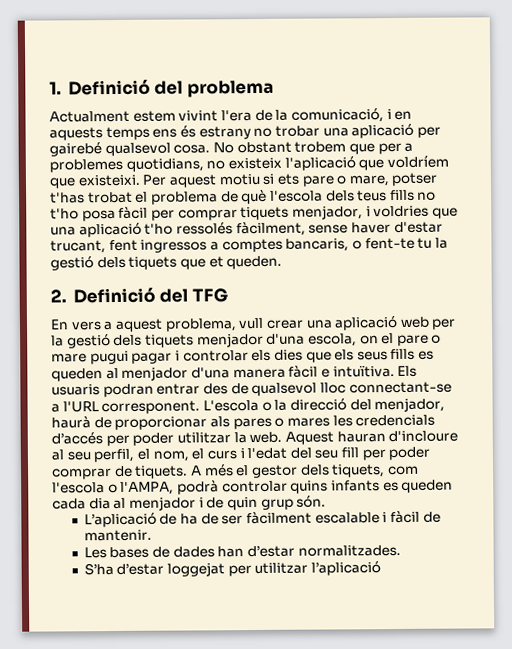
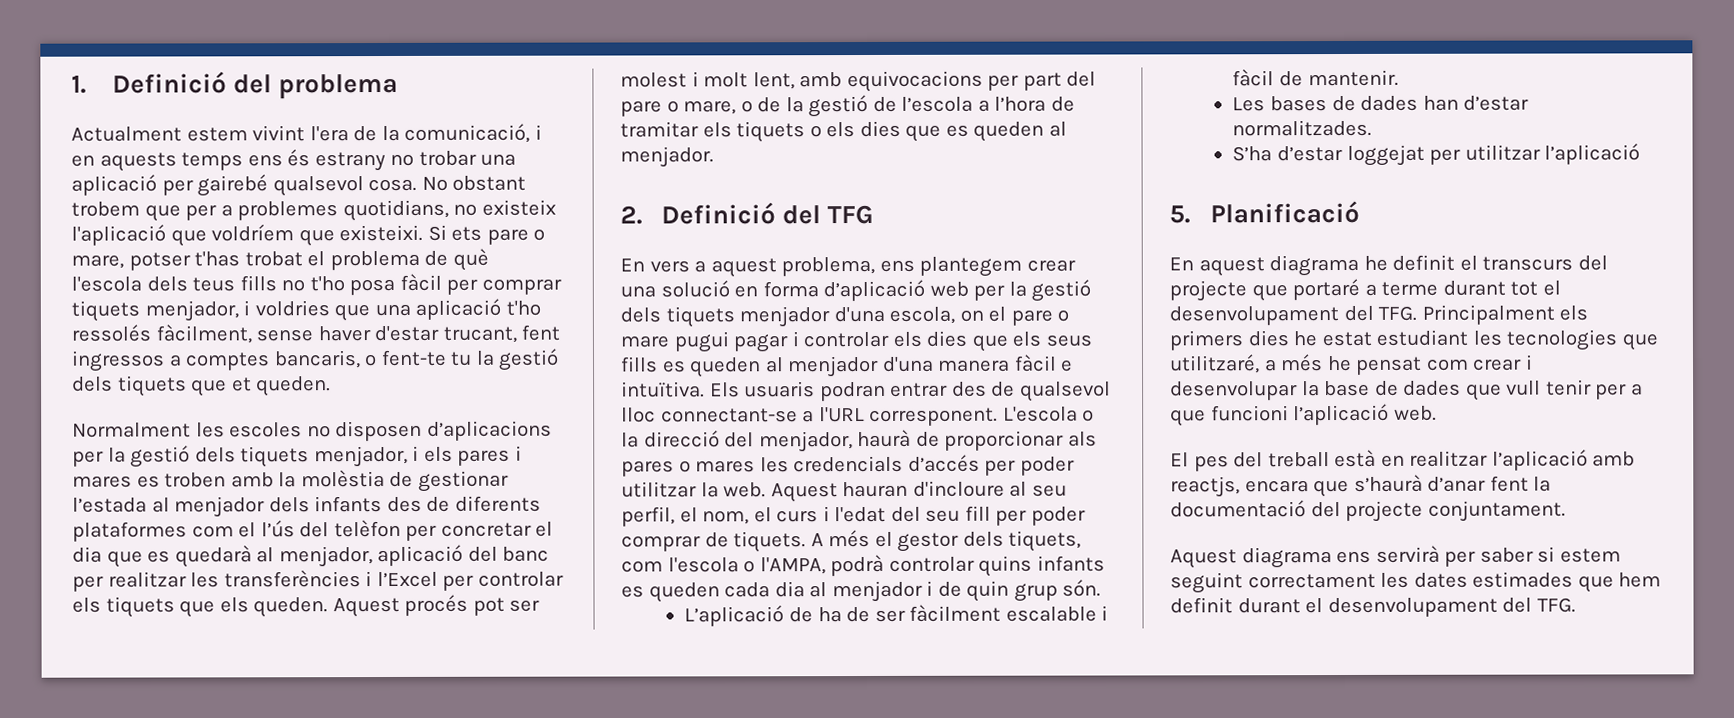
[142,173,276,188] Per aquest motiu si -> [427,224,447,241] Si
(283, 262) none -> [72,420,552,442] [72,445,522,468] [72,470,509,492] [72,495,541,518] [72,519,554,542] [72,544,550,568] [72,570,564,592] [72,594,541,618] [620,70,1097,93] [620,94,1075,118] [620,120,1067,143] [620,146,714,168] // Normalment les escoles no disposen d’aplicacions per la gestió dels tiquets menjador, i els pares i mares es troben amb la molèstia de gestionar l’estada al menjador dels infants des de diferents plataformes com el l’ús del telèfon per concretar el dia que es quedarà al menjador, aplicació del banc per realitzar les transferències i l’Excel per controlar els tiquets que els queden. Aquest procés pot ser molest i molt lent, amb equivocacions per part del pare o mare, o de la gestió de l’escola a l’hora de tramitar els tiquets o els dies que es queden al menjador.
[238,315,399,331] vull crear una aplicació -> [879,256,1076,277] [620,279,926,302] ens plantegem crear una solució en forma d’aplicació
(381, 568) none -> [1169,200,1360,224] [1169,254,1608,277] [1169,278,1561,302] [1169,304,1589,326] [1169,329,1658,351] [1169,354,1533,375] [1170,379,1643,401] [1170,403,1437,427] [1170,449,1636,472] [1170,474,1552,498] [1170,500,1566,522] [1170,545,1621,569] [1170,571,1662,594] [1170,597,1576,618] // 5. Planificació // En aquest diagrama he definit el transcurs del projecte que portaré a terme durant tot el desenvolupament del TFG. Principalment els primers dies he estat estudiant les tecnologies que utilitzaré, a més he pensat com crear i desenvolupar la base de dades que vull tenir per a que funcioni l’aplicació web. // El pes del treball està en realitzar l’aplicació amb reactjs, encara que s’haurà d’anar fent la documentació del projecte conjuntament. // Aquest diagrama ens servirà per saber si estem seguint correctament les dates estimades que hem definit durant el desenvolupament del TFG.

